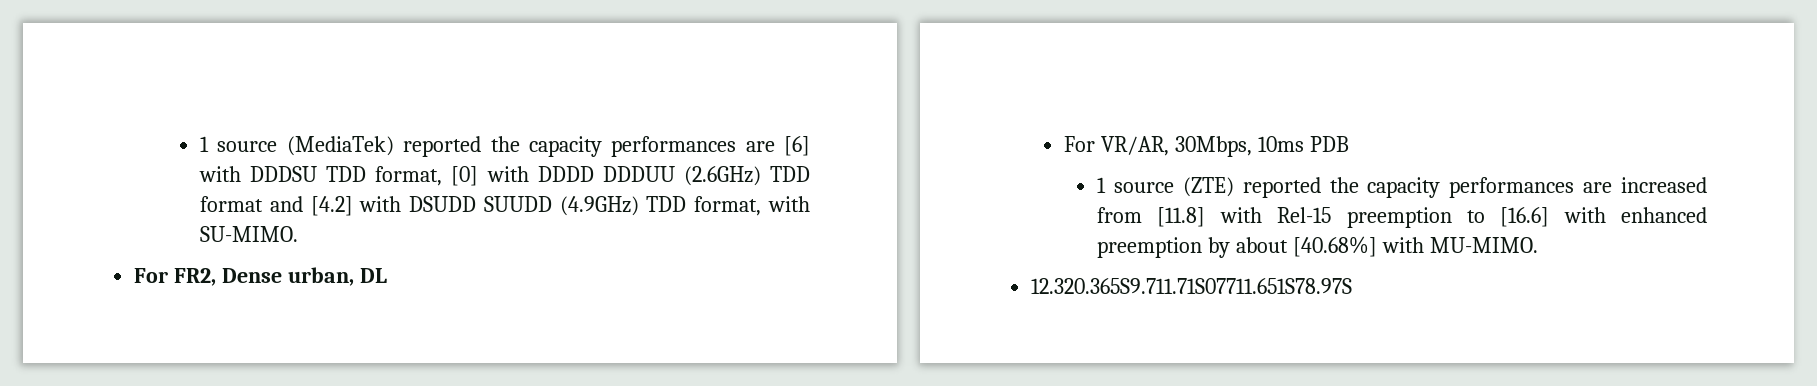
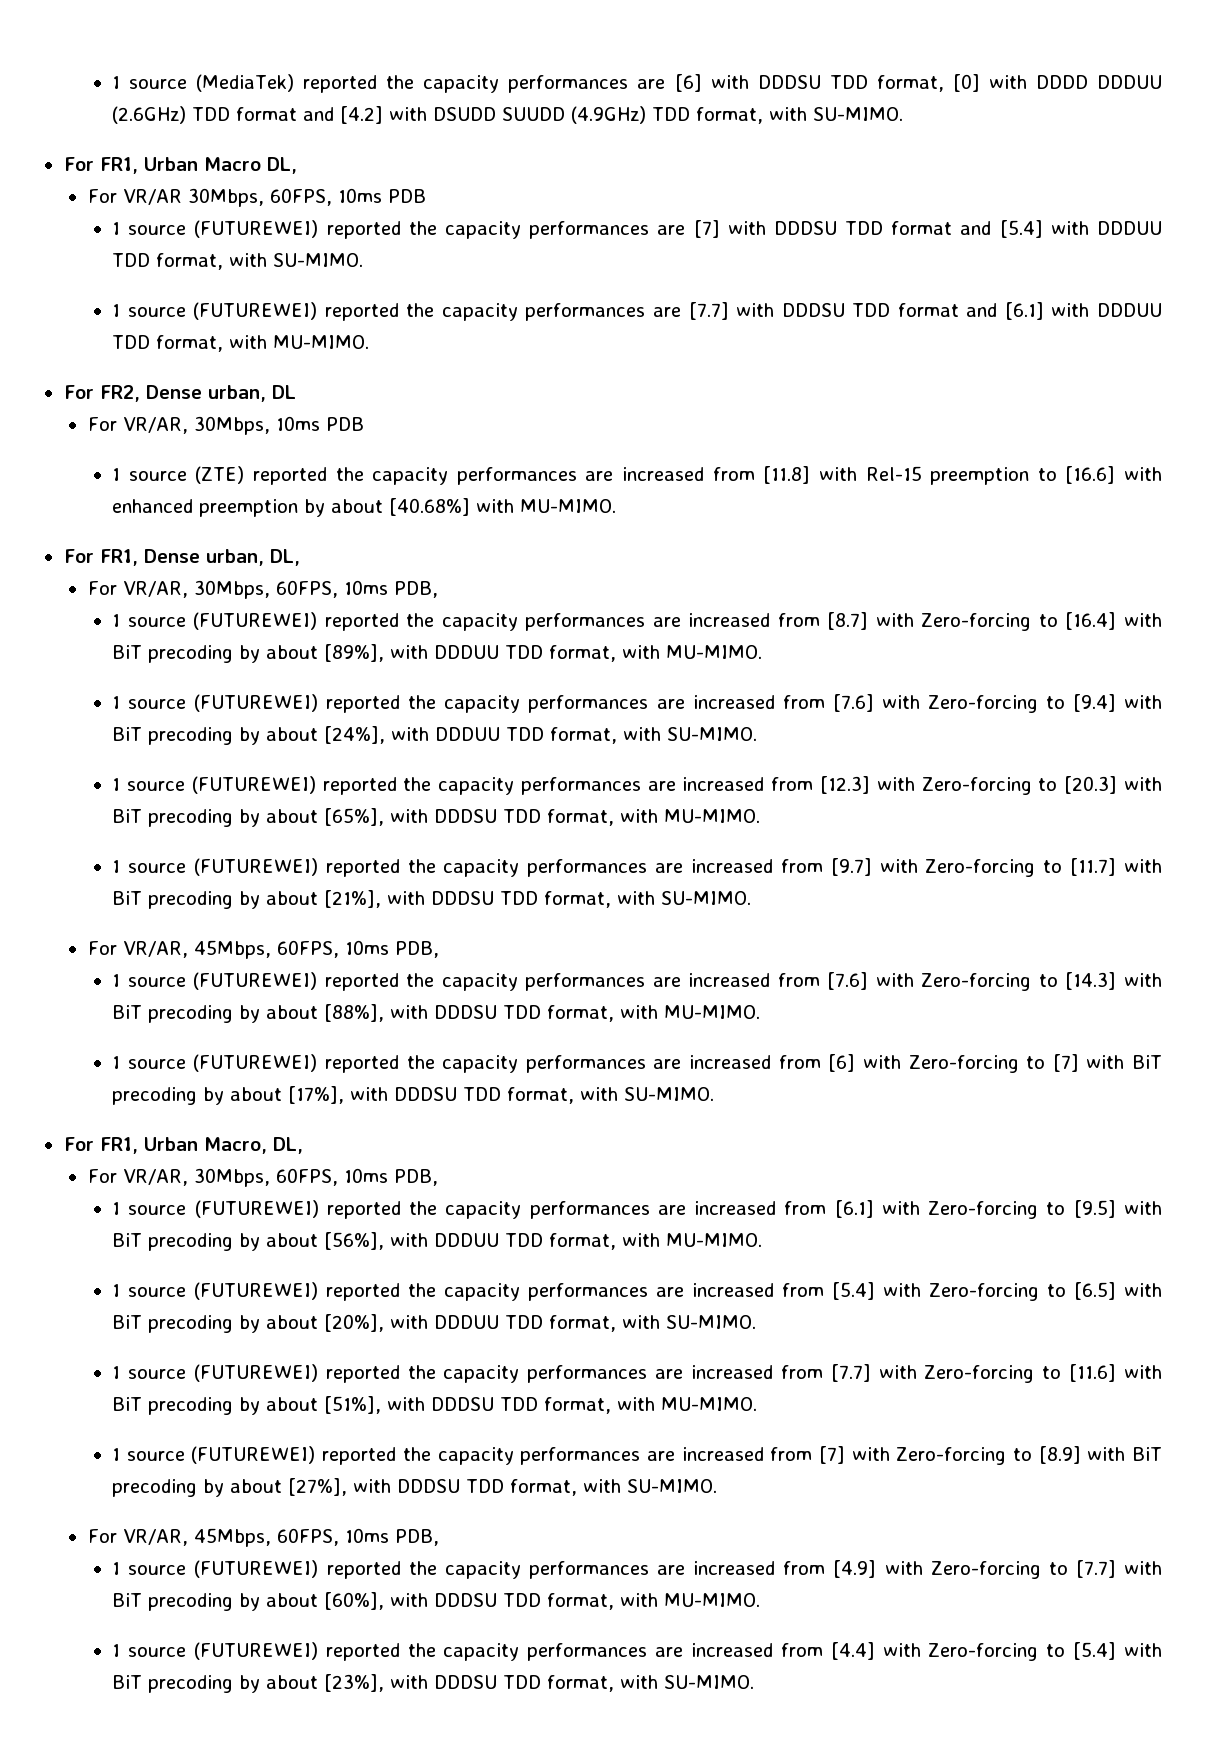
(298, 234) none -> [63,157,297,174] [87,188,426,207] [112,220,1163,239] [112,253,364,270] [112,302,1163,321] [112,335,370,352] // For FR1, Urban Macro DL, // For VR/AR 30Mbps, 60FPS, 10ms PDB // 1 source (FUTUREWEI) reported the capacity performances are [7] with DDDSU TDD format and [5.4] with DDDUU TDD format, with SU-MIMO. // 1 source (FUTUREWEI) reported the capacity performances are [7.7] with DDDSU TDD format and [6.1] with DDDUU TDD format, with MU-MIMO.
[1031,278,1353,294] 12.320.365S9.711.71S07711.651S78.97S -> [63,549,300,566] [87,580,438,599] [112,612,1162,631] [112,644,763,663] [112,694,1163,713] [112,726,758,745] [112,776,1163,795] [112,808,761,827] [112,858,1163,877] [112,890,752,909] [87,940,439,959] [112,972,1162,991] [112,1004,761,1023] [112,1054,1163,1073] [112,1086,715,1105] [63,1137,303,1154] [87,1168,438,1187] [112,1200,1162,1219] [112,1232,763,1251] [112,1282,1162,1301] [112,1314,757,1333] [112,1364,1163,1383] [112,1396,758,1415] [112,1446,1163,1465] [112,1478,718,1497] [87,1528,439,1547] [112,1560,1162,1579] [112,1592,761,1611] [112,1642,1163,1661] [112,1674,755,1693] For FR1, Dense urban, DL, // For VR/AR, 30Mbps, 60FPS, 10ms PDB, // 1 source (FUTUREWEI) reported the capacity performances are increased from [8.7] with Zero-forcing to [16.4] with BiT precoding by about [89%], with DDDUU TDD format, with MU-MIMO. // 1 source (FUTUREWEI) reported the capacity performances are increased from [7.6] with Zero-forcing to [9.4] with BiT precoding by about [24%], with DDDUU TDD format, with SU-MIMO. // 1 source (FUTUREWEI) reported the capacity performances are increased from [12.3] with Zero-forcing to [20.3] with BiT precoding by about [65%], with DDDSU TDD format, with MU-MIMO. // 1 source (FUTUREWEI) reported the capacity performances are increased from [9.7] with Zero-forcing to [11.7] with BiT precoding by about [21%], with DDDSU TDD format, with SU-MIMO. // For VR/AR, 45Mbps, 60FPS, 10ms PDB, // 1 source (FUTUREWEI) reported the capacity performances are increased from [7.6] with Zero-forcing to [14.3] with BiT precoding by about [88%], with DDDSU TDD format, with MU-MIMO. // 1 source (FUTUREWEI) reported the capacity performances are increased from [6] with Zero-forcing to [7] with BiT precoding by about [17%], with DDDSU TDD format, with SU-MIMO. // For FR1, Urban Macro, DL, // For VR/AR, 30Mbps, 60FPS, 10ms PDB, // 1 source (FUTUREWEI) reported the capacity performances are increased from [6.1] with Zero-forcing to [9.5] with BiT precoding by about [56%], with DDDUU TDD format, with MU-MIMO. // 1 source (FUTUREWEI) reported the capacity performances are increased from [5.4] with Zero-forcing to [6.5] with BiT precoding by about [20%], with DDDUU TDD format, with SU-MIMO. // 1 source (FUTUREWEI) reported the capacity performances are increased from [7.7] with Zero-forcing to [11.6] with BiT precoding by about [51%], with DDDSU TDD format, with MU-MIMO. // 1 source (FUTUREWEI) reported the capacity performances are increased from [7] with Zero-forcing to [8.9] with BiT precoding by about [27%], with DDDSU TDD format, with SU-MIMO. // For VR/AR, 45Mbps, 60FPS, 10ms PDB, // 1 source (FUTUREWEI) reported the capacity performances are increased from [4.9] with Zero-forcing to [7.7] with BiT precoding by about [60%], with DDDSU TDD format, with MU-MIMO. // 1 source (FUTUREWEI) reported the capacity performances are increased from [4.4] with Zero-forcing to [5.4] with BiT precoding by about [23%], with DDDSU TDD format, with SU-MIMO.

